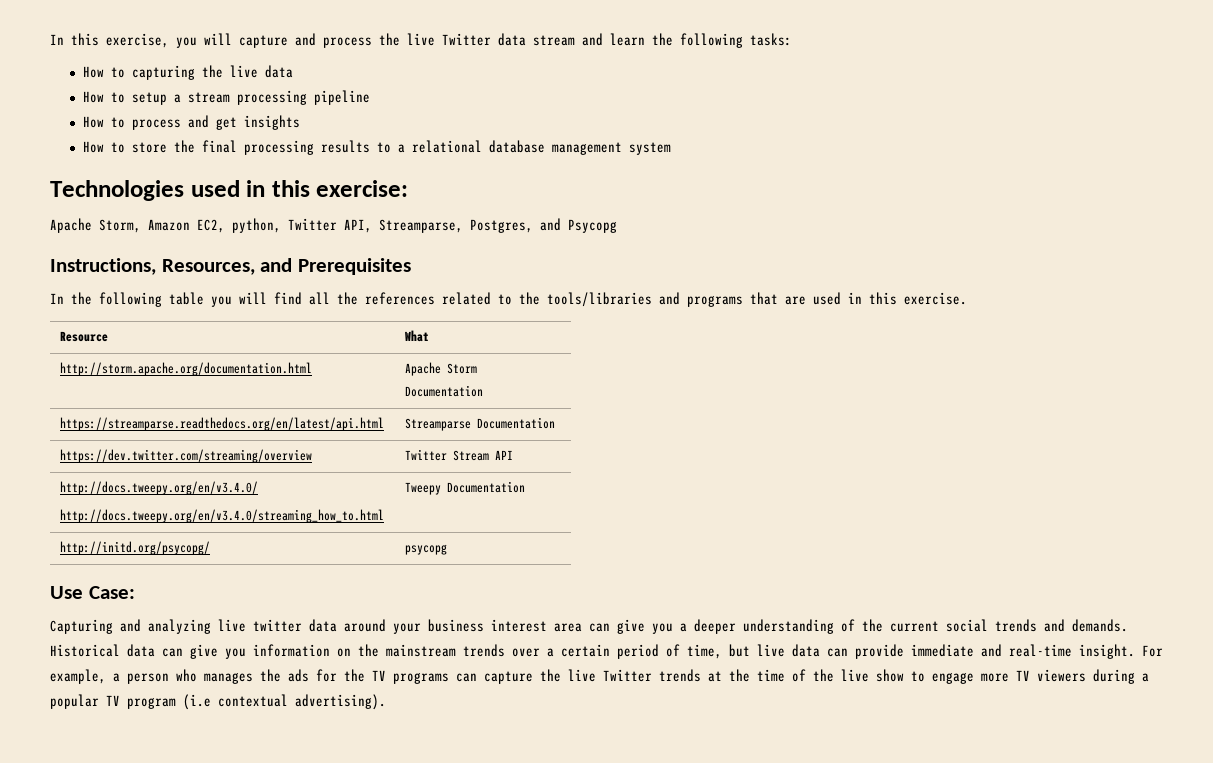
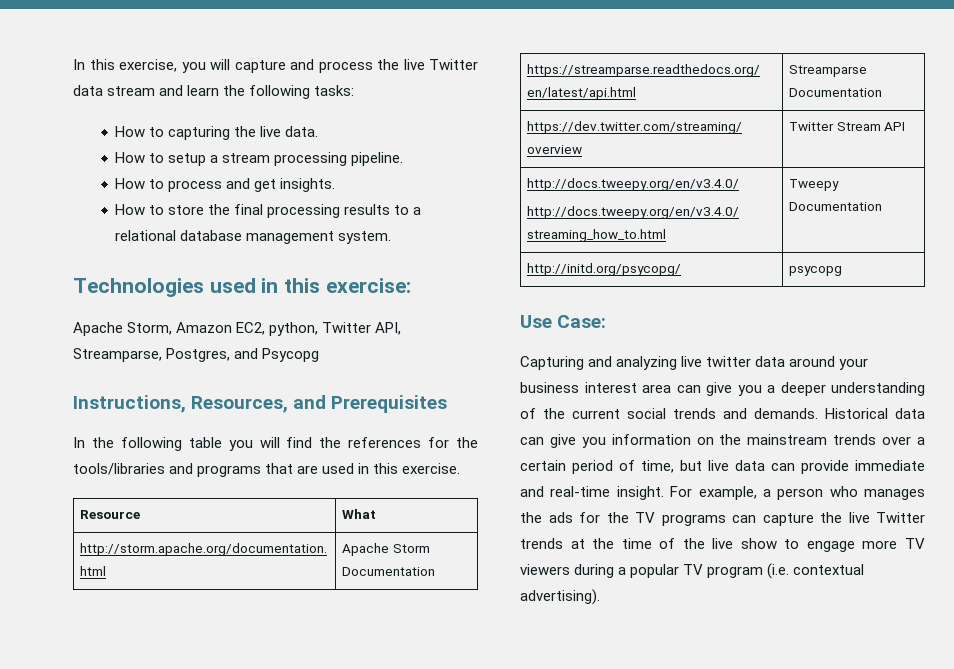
[265,65,294,78] data -> [285,126,319,137] data.
[314,90,371,105] pipeline -> [351,152,404,166] pipeline.
[244,115,301,130] insights -> [280,178,336,192] insights.
[629,142,672,155] system -> [338,231,392,244] system.
[309,292,330,305] all -> (313, 442) none
[442,292,512,305] related to -> [428,437,450,448] for
[183,694,211,710] (i.e -> [767,563,790,579] (i.e.

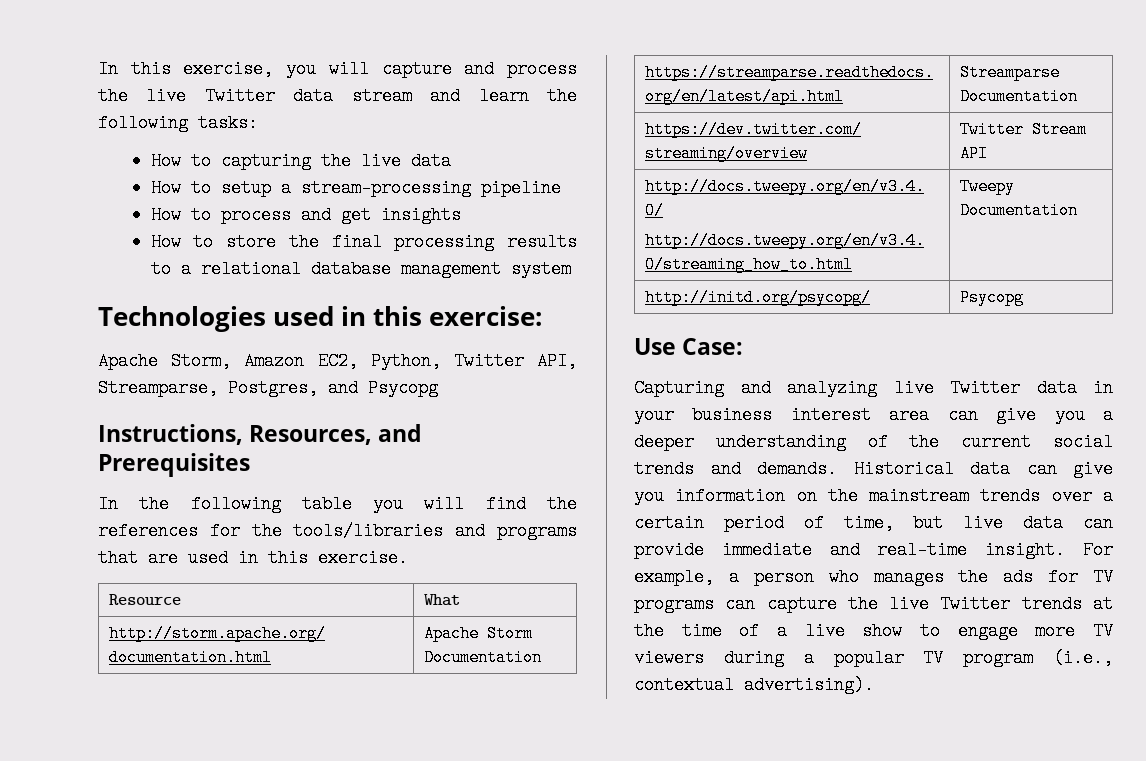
[285,126,319,137] data. -> [410,152,451,170] data
[222,152,404,166] stream processing pipeline. -> [300,179,561,197] stream-processing pipeline
[280,178,336,192] insights. -> [380,206,461,224] insights
[338,231,392,244] system. -> [510,260,571,278] system
[269,322,319,336] python, -> [370,352,441,370] Python,
[789,266,843,276] psycopg -> [960,289,1025,306] Psycopg
[706,356,836,367] twitter data around -> [950,379,1113,397] Twitter data in
[606,512,629,523] the -> (1079, 577) none
[682,538,705,549] the -> [777,622,787,640] a
[767,563,790,579] (i.e. -> [1053,649,1113,667] (i.e.,

